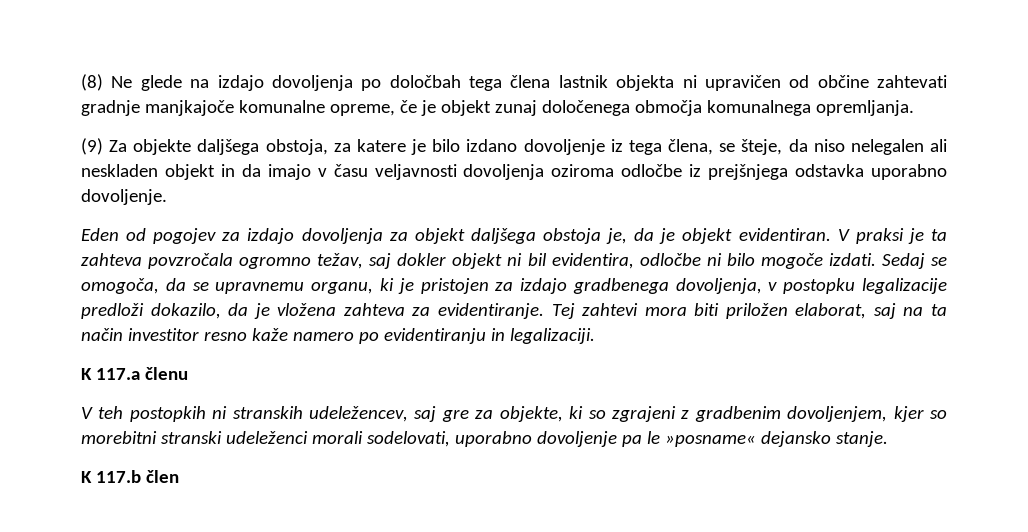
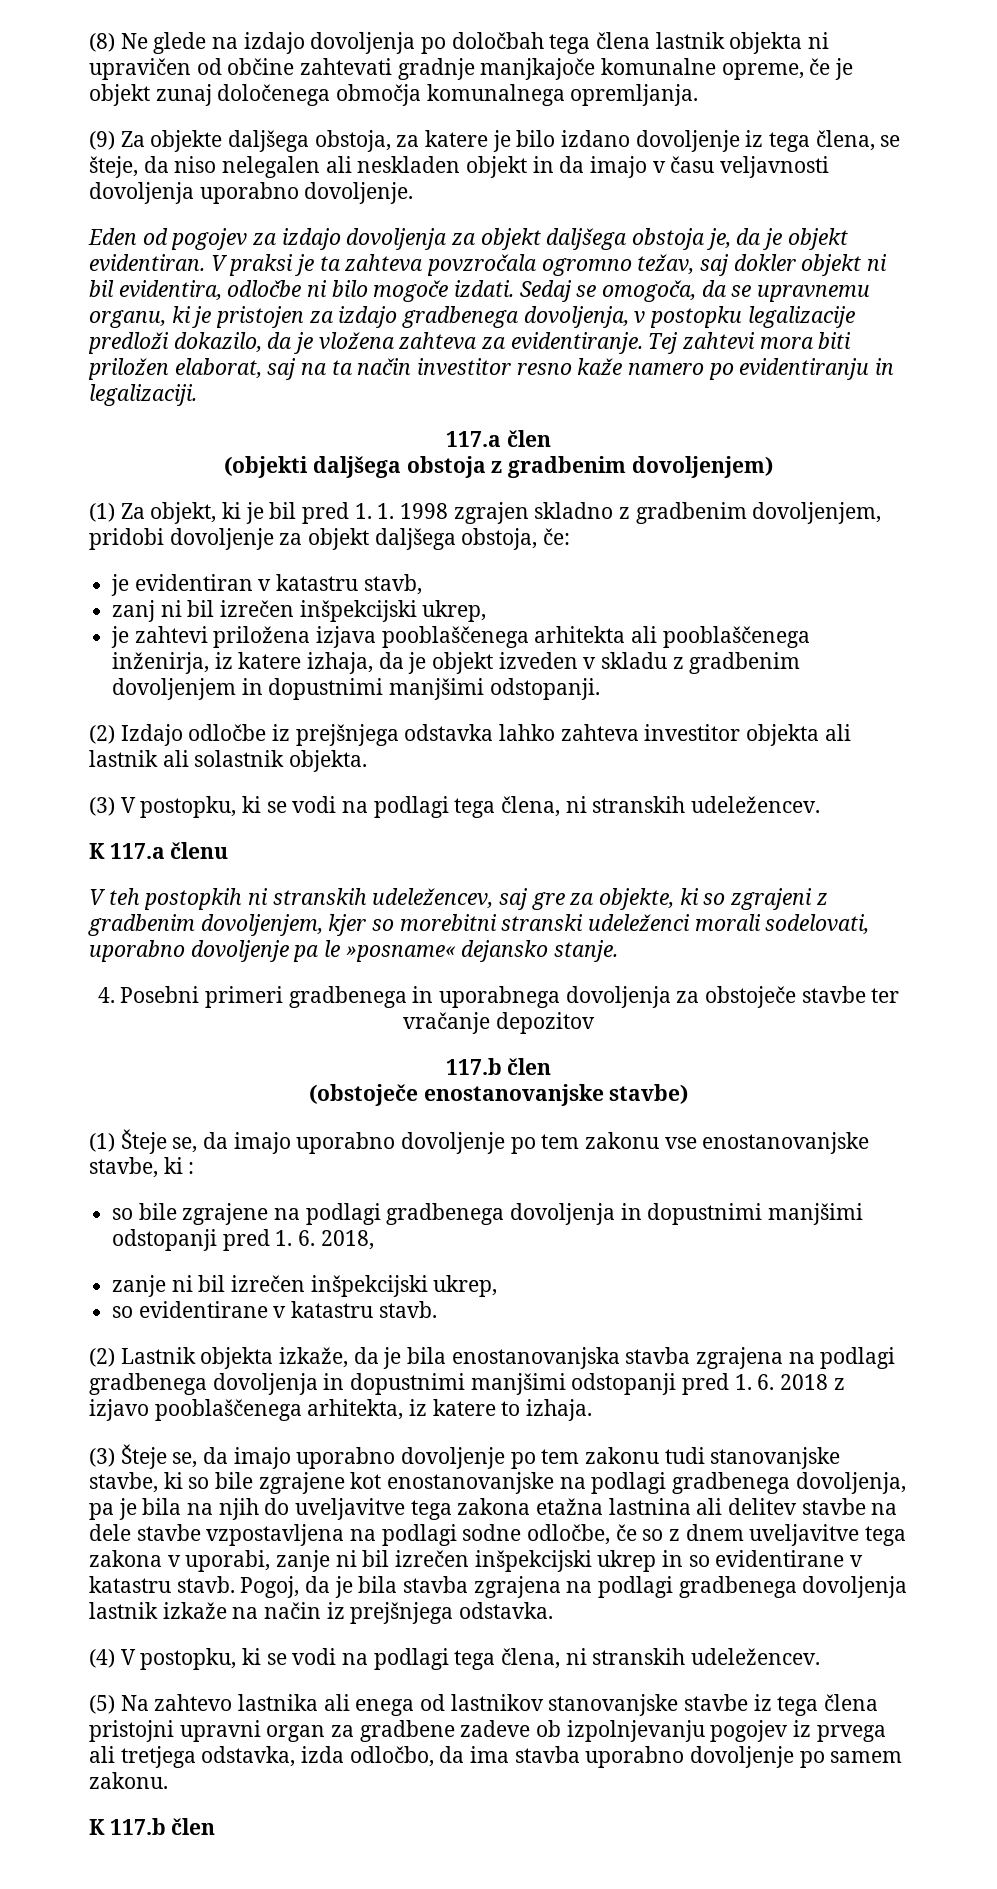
[551,164,865,180] oziroma odločbe iz prejšnjega odstavka -> (194, 193) none
(595, 336) none -> [446,430,551,447] [224,456,773,478] [89,502,882,524] [89,528,571,550] [111,574,422,596] [112,600,487,622] [111,626,810,648] [112,652,801,674] [112,678,600,700] [89,724,851,746] [89,750,368,772] [89,796,821,818] // 117.a člen // (objekti daljšega obstoja z gradbenim dovoljenjem) // (1) Za objekt, ki je bil pred 1. 1. 1998 zgrajen skladno z gradbenim dovoljenjem, pridobi dovoljenje za objekt daljšega obstoja, če: // je evidentiran v katastru stavb, // zanj ni bil izrečen inšpekcijski ukrep, // je zahtevi priložena izjava pooblaščenega arhitekta ali pooblaščenega inženirja, iz katere izhaja, da je objekt izveden v skladu z gradbenim dovoljenjem in dopustnimi manjšimi odstopanji. // (2) Izdajo odločbe iz prejšnjega odstavka lahko zahteva investitor objekta ali lastnik ali solastnik objekta. // (3) V postopku, ki se vodi na podlagi tega člena, ni stranskih udeležencev.
(888, 439) none -> [97,986,900,1008] [403,1012,595,1034] [445,1058,552,1075] [308,1084,689,1106] [89,1129,870,1154] [89,1157,195,1178] [112,1203,864,1225] [112,1229,374,1251] [112,1275,498,1297] [112,1301,437,1318] [89,1347,896,1369] [89,1373,845,1395] [89,1399,593,1421] [89,1444,841,1469] [89,1472,906,1494] [89,1498,898,1520] [89,1524,907,1546] [89,1550,864,1572] [89,1576,908,1598] [89,1602,554,1624] [89,1648,821,1670] [89,1694,879,1716] [89,1720,886,1742] [89,1746,903,1768] [89,1772,168,1789] // 4. Posebni primeri gradbenega in uporabnega dovoljenja za obstoječe stavbe ter vračanje depozitov // 117.b člen // (obstoječe enostanovanjske stavbe) // (1) Šteje se, da imajo uporabno dovoljenje po tem zakonu vse enostanovanjske stavbe, ki : // so bile zgrajene na podlagi gradbenega dovoljenja in dopustnimi manjšimi odstopanji pred 1. 6. 2018, // zanje ni bil izrečen inšpekcijski ukrep, // so evidentirane v katastru stavb. // (2) Lastnik objekta izkaže, da je bila enostanovanjska stavba zgrajena na podlagi gradbenega dovoljenja in dopustnimi manjšimi odstopanji pred 1. 6. 2018 z izjavo pooblaščenega arhitekta, iz katere to izhaja. // (3) Šteje se, da imajo uporabno dovoljenje po tem zakonu tudi stanovanjske stavbe, ki so bile zgrajene kot enostanovanjske na podlagi gradbenega dovoljenja, pa je bila na njih do uveljavitve tega zakona etažna lastnina ali delitev stavbe na dele stavbe vzpostavljena na podlagi sodne odločbe, če so z dnem uveljavitve tega zakona v uporabi, zanje ni bil izrečen inšpekcijski ukrep in so evidentirane v katastru stavb. Pogoj, da je bila stavba zgrajena na podlagi gradbenega dovoljenja lastnik izkaže na način iz prejšnjega odstavka. // (4) V postopku, ki se vodi na podlagi tega člena, ni stranskih udeležencev. // (5) Na zahtevo lastnika ali enega od lastnikov stanovanjske stavbe iz tega člena pristojni upravni organ za gradbene zadeve ob izpolnjevanju pogojev iz prvega ali tretjega odstavka, izda odločbo, da ima stavba uporabno dovoljenje po samem zakonu.

